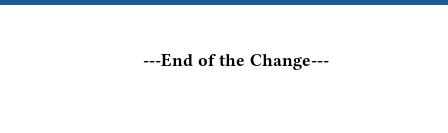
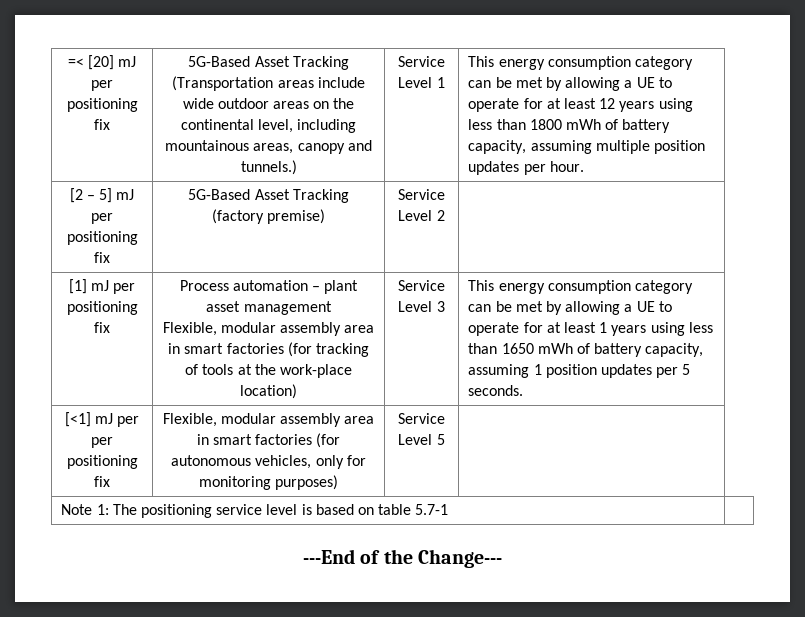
(142, 60) none -> [67,55,137,70] [91,80,113,91] [66,98,138,112] [94,119,110,130] [188,56,349,70] [172,76,365,91] [182,98,355,109] [180,119,357,133] [165,140,372,154] [240,160,297,175] [398,56,445,67] [398,77,445,88] [468,56,694,70] [468,77,672,91] [468,98,693,112] [468,119,671,133] [468,140,706,154] [468,161,584,175] [69,188,135,203] [91,213,113,224] [66,231,138,245] [94,252,110,263] [188,189,349,203] [211,209,326,224] [398,189,445,200] [398,210,445,221] [68,279,136,294] [66,301,138,315] [94,322,110,333] [179,280,359,294] [206,301,332,315] [162,322,375,336] [168,342,369,357] [185,364,352,378] [239,384,297,399] [398,280,445,291] [398,301,445,312] [468,280,694,294] [468,301,672,315] [468,322,713,336] [468,343,704,357] [468,364,691,378] [468,385,524,396] [64,412,140,427] [91,437,113,448] [66,455,138,469] [94,476,110,487] [162,413,375,427] [196,433,341,448] [171,455,366,469] [198,475,339,490] [398,413,445,424] [398,434,445,445] [61,504,449,518] =< [20] mJ per positioning fix | 5G-Based Asset Tracking (Transportation areas include wide outdoor areas on the continental level, including mountainous areas, canopy and tunnels.) | Service Level 1 | This energy consumption category can be met by allowing a UE to operate for at least 12 years using less than 1800 mWh of battery capacity, assuming multiple position updates per hour. // [2 – 5] mJ per positioning fix | 5G-Based Asset Tracking (factory premise) | Service Level 2 | // [1] mJ per positioning fix | Process automation – plant asset management // Flexible, modular assembly area in smart factories (for tracking of tools at the work-place location) | Service Level 3 | This energy consumption category can be met by allowing a UE to operate for at least 1 years using less than 1650 mWh of battery capacity, assuming 1 position updates per 5 seconds. // [<1] mJ per per positioning fix | Flexible, modular assembly area in smart factories (for autonomous vehicles, only for monitoring purposes) | Service Level 5 | // Note 1: The positioning service level is based on table 5.7-1 | //

